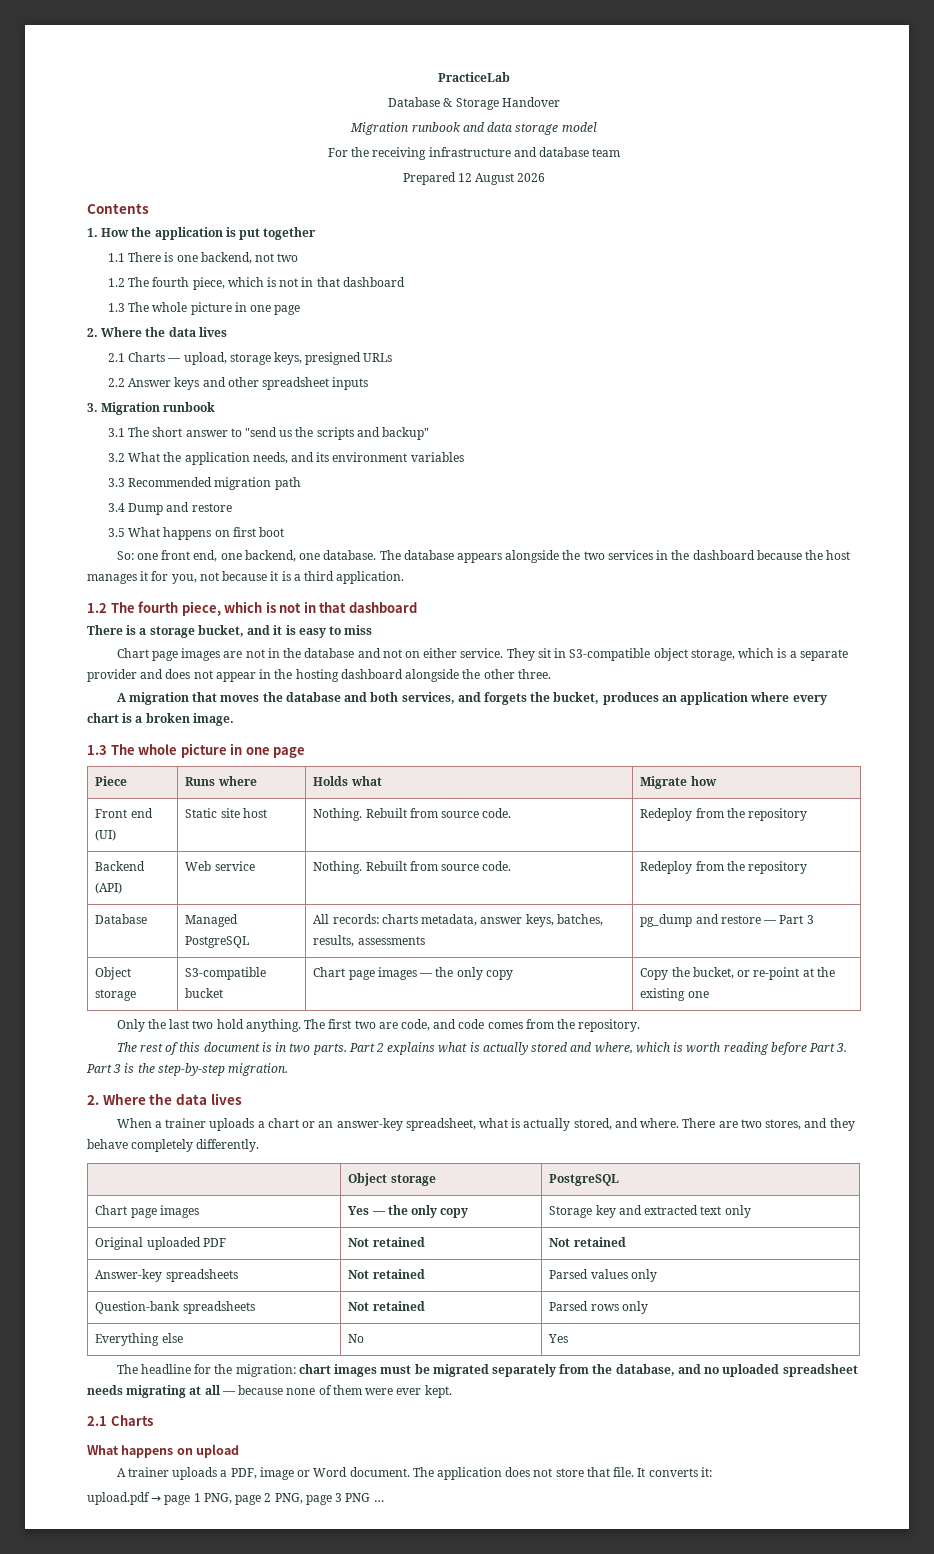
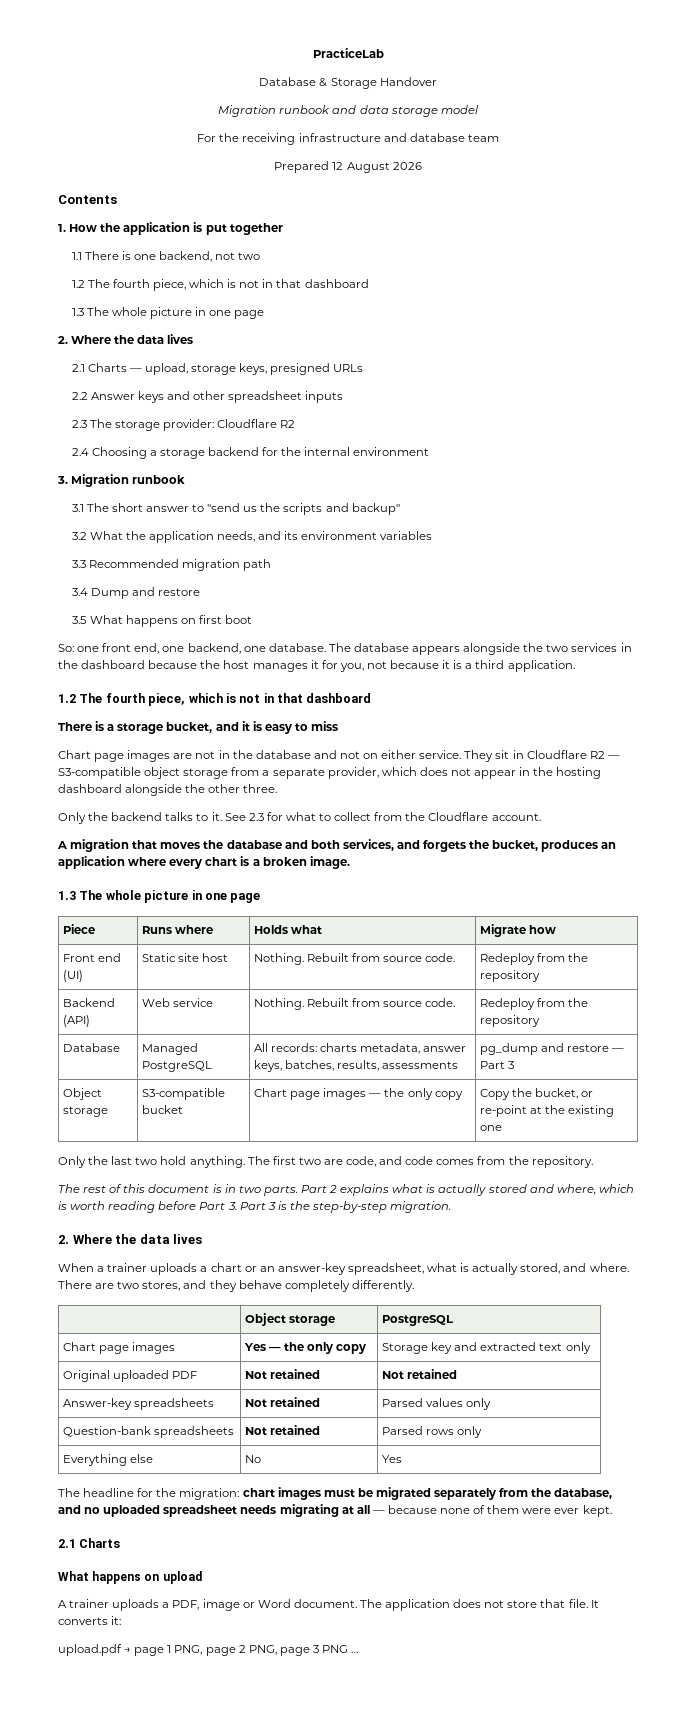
(369, 383) none -> [71,419,296,431] [71,447,430,459] // 2.3 The storage provider: Cloudflare R2 // 2.4 Choosing a storage backend for the internal environment
[569,648,848,661] [87,669,164,682] S3-compatible object storage, which is a separate provider and -> [526,750,620,759] [58,767,417,779] Cloudflare R2 — S3-compatible object storage from a separate provider, which
(551, 674) none -> [58,812,541,824] // Only the backend talks to it. See 2.3 for what to collect from the Cloudflare account.

